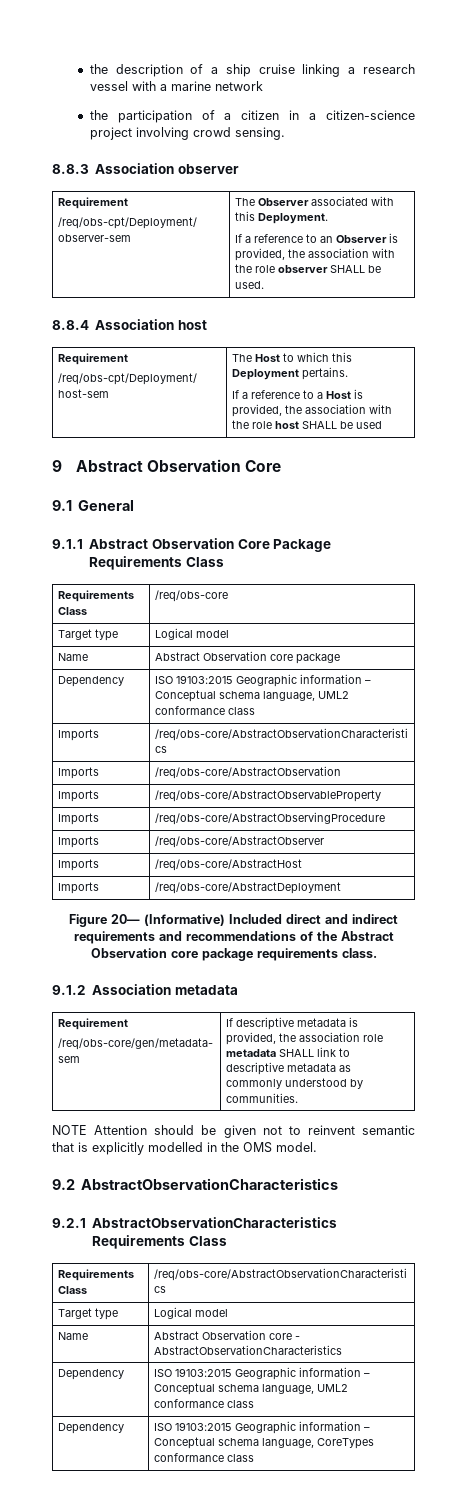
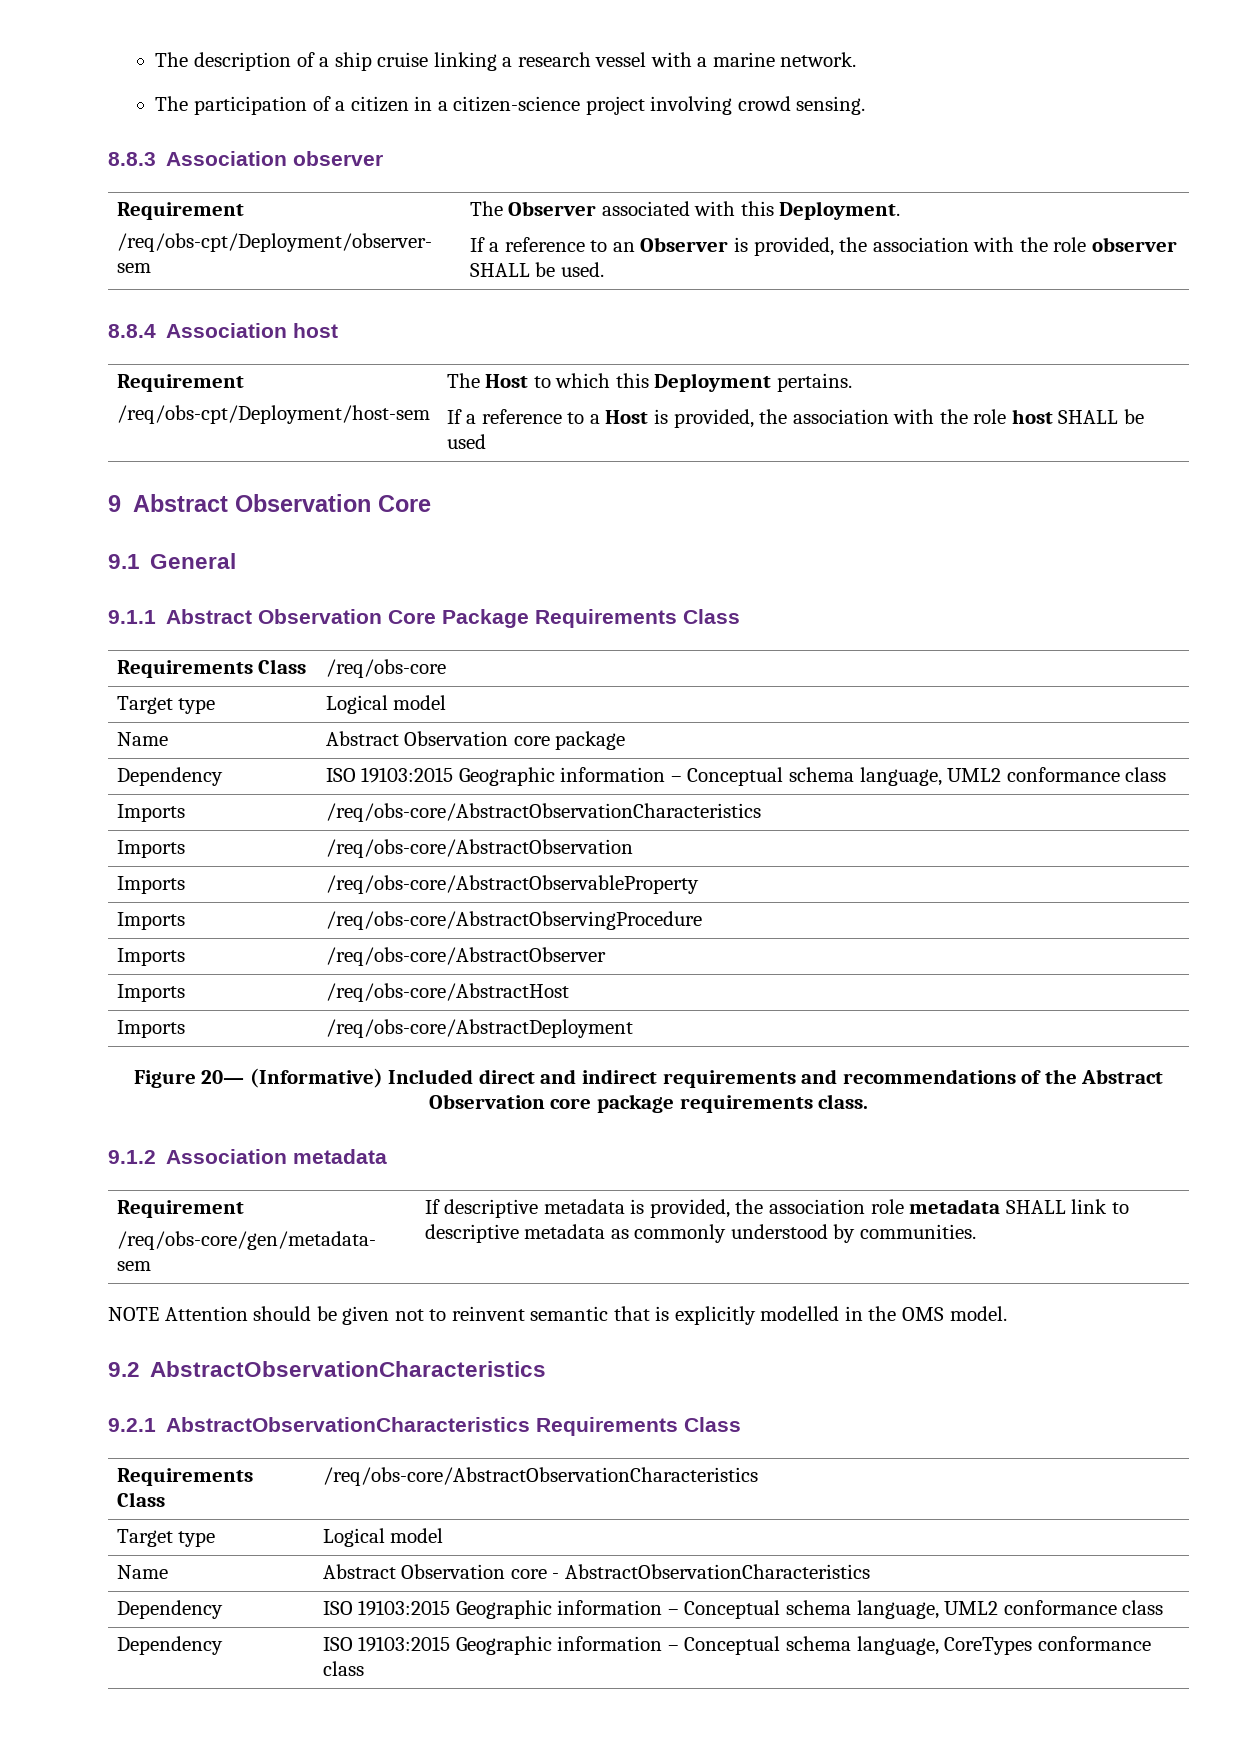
[89,64,108,74] the -> [155,52,189,67] The
[214,81,263,91] [89,110,108,120] network // the -> [780,52,857,67] [155,96,189,111] network. // The

